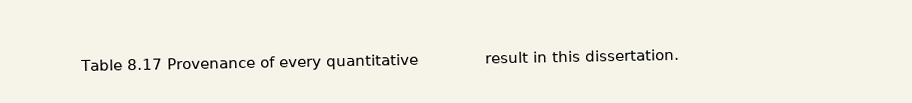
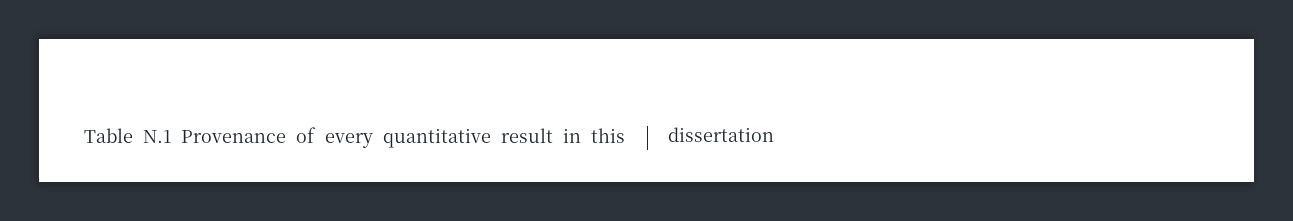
[126,58,163,71] 8.17 -> [143,130,172,143] N.1
[585,48,680,62] dissertation. -> [668,127,774,142] dissertation

